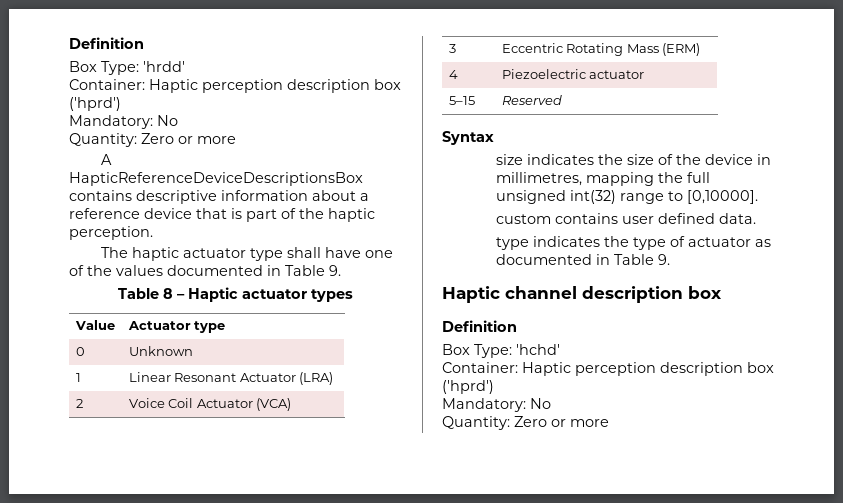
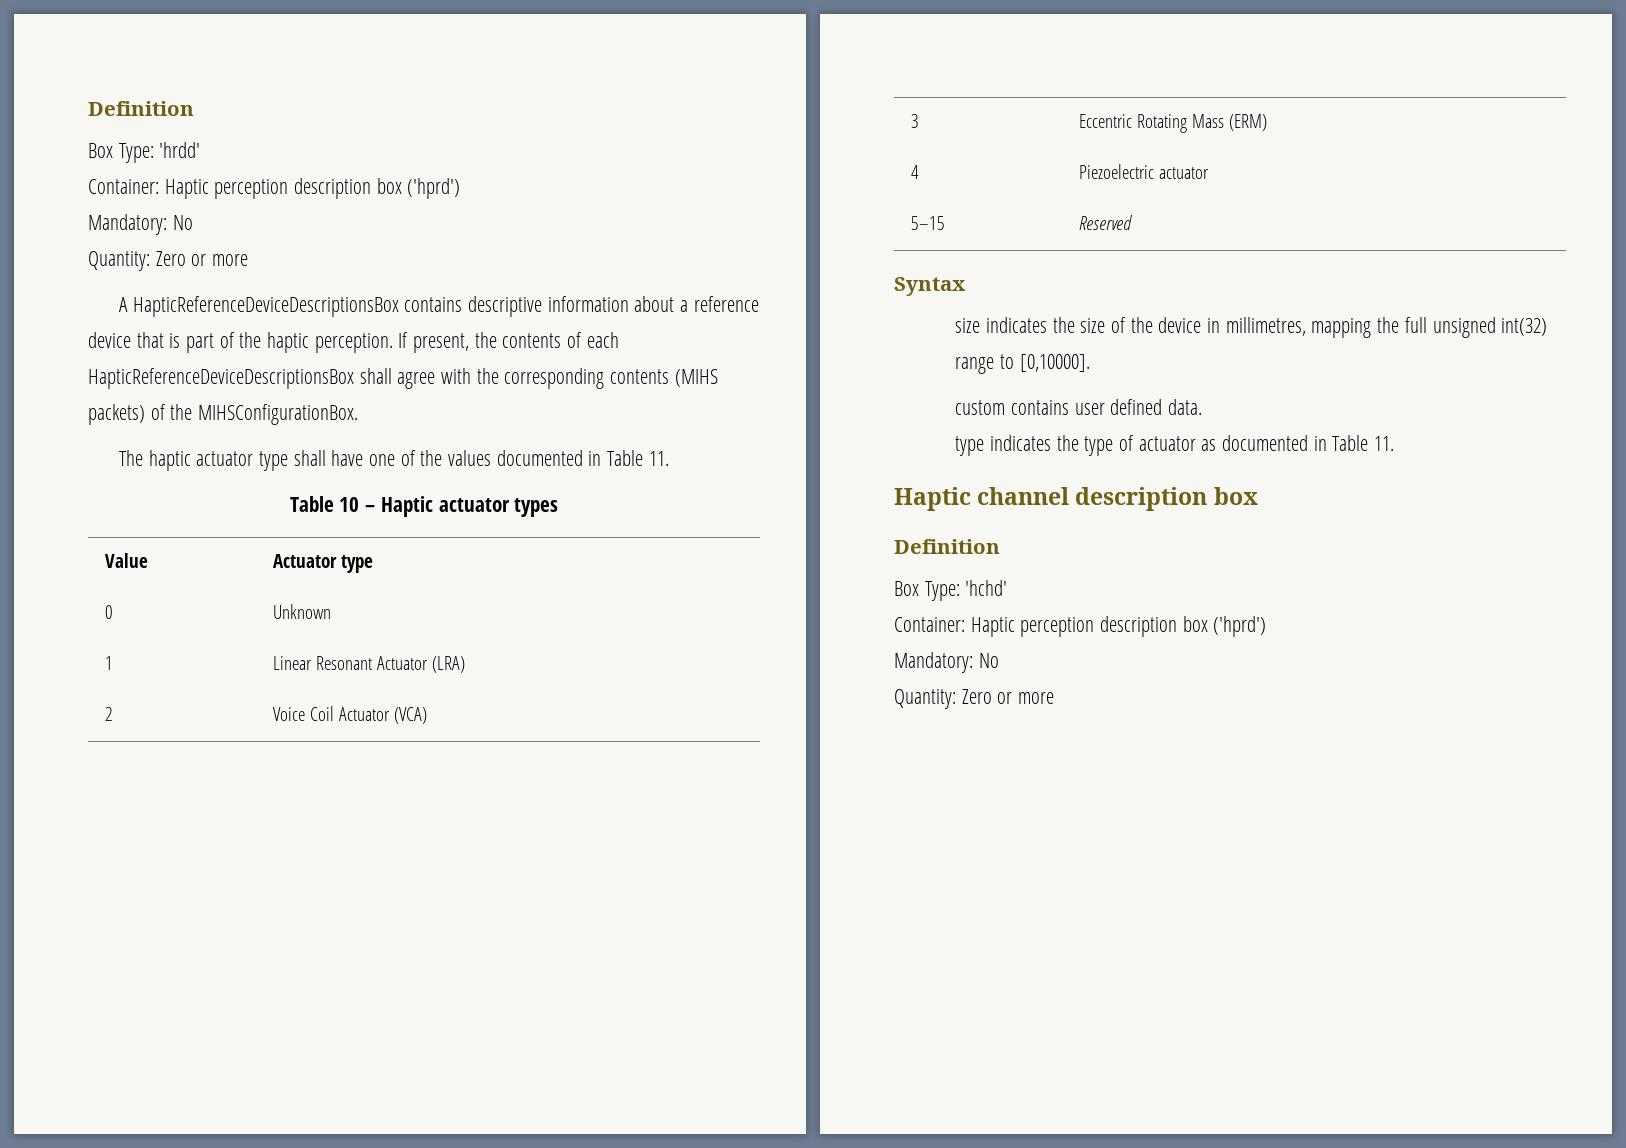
(153, 233) none -> [398,332,619,353] [88,368,718,389] [88,404,359,425] If present, the contents of each HapticReferenceDeviceDescriptionsBox shall agree with the corresponding contents (MIHS packets) of the MIHSConfigurationBox.
[329,265,341,276] [117,288,173,299] 9. // Table 8 -> [648,451,669,466] [289,496,360,512] 11. // Table 10
[657,254,670,265] 9. -> [1374,436,1395,451] 11.

